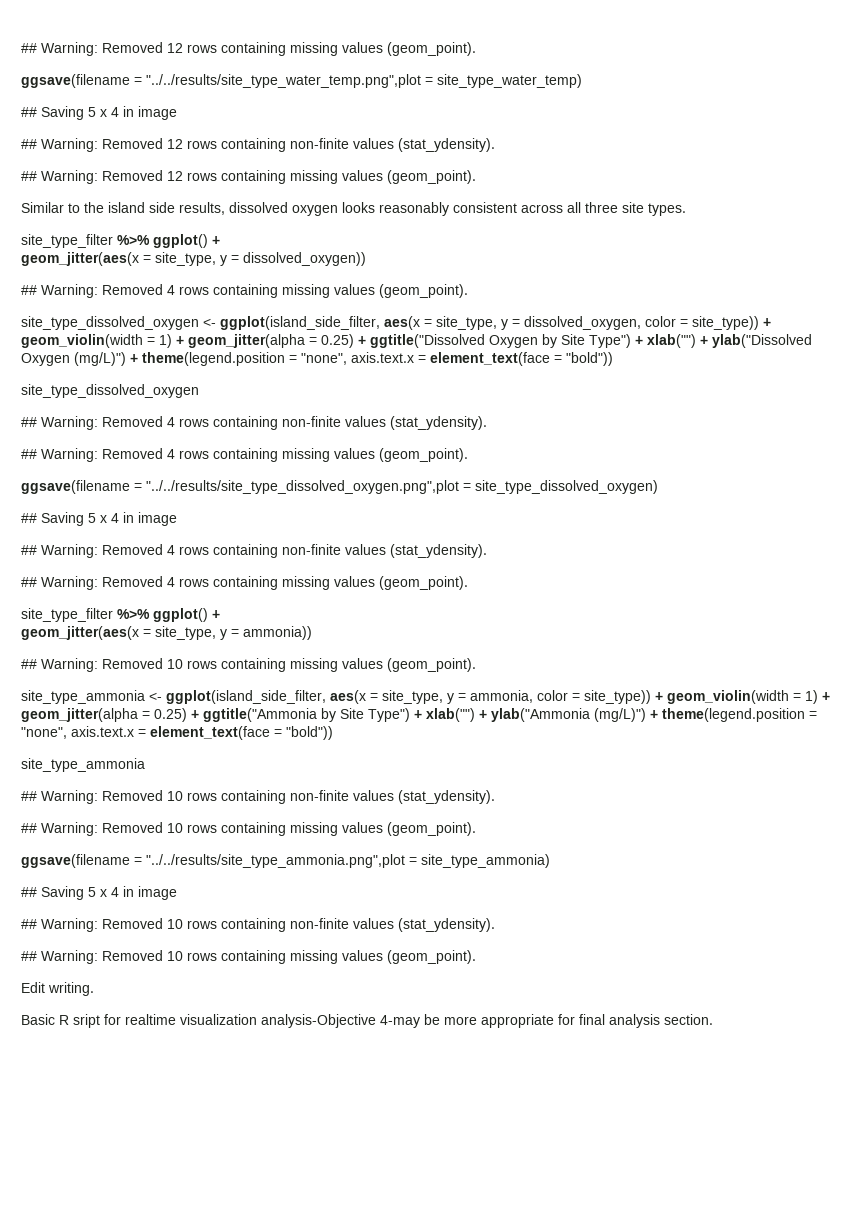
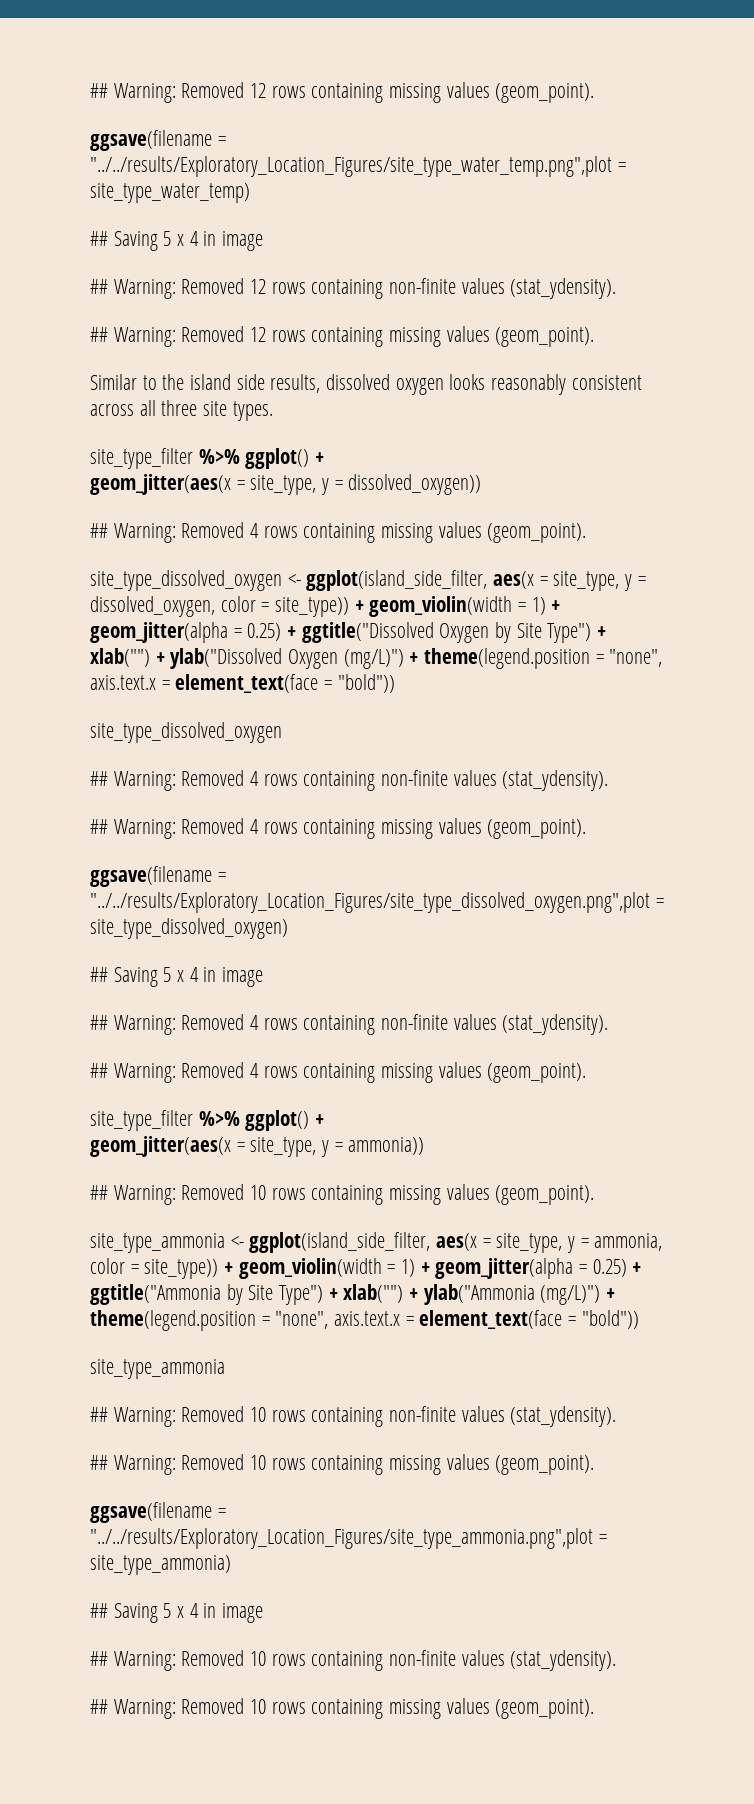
[146,74,421,88] "../../results/site_type_water_temp.png",plot -> [90,156,612,177] "../../results/Exploratory_Location_Figures/site_type_water_temp.png",plot
[146,480,459,494] "../../results/site_type_dissolved_oxygen.png",plot -> [90,892,650,913] "../../results/Exploratory_Location_Figures/site_type_dissolved_oxygen.png",plot
[146,854,405,868] "../../results/site_type_ammonia.png",plot -> [90,1528,593,1549] "../../results/Exploratory_Location_Figures/site_type_ammonia.png",plot
[21,982,94,996] [21,1014,713,1028] // Edit writing. // Basic R sript for realtime visualization analysis-Objective 4-may be more appropriate for final analysis section. -> (595, 1709) none

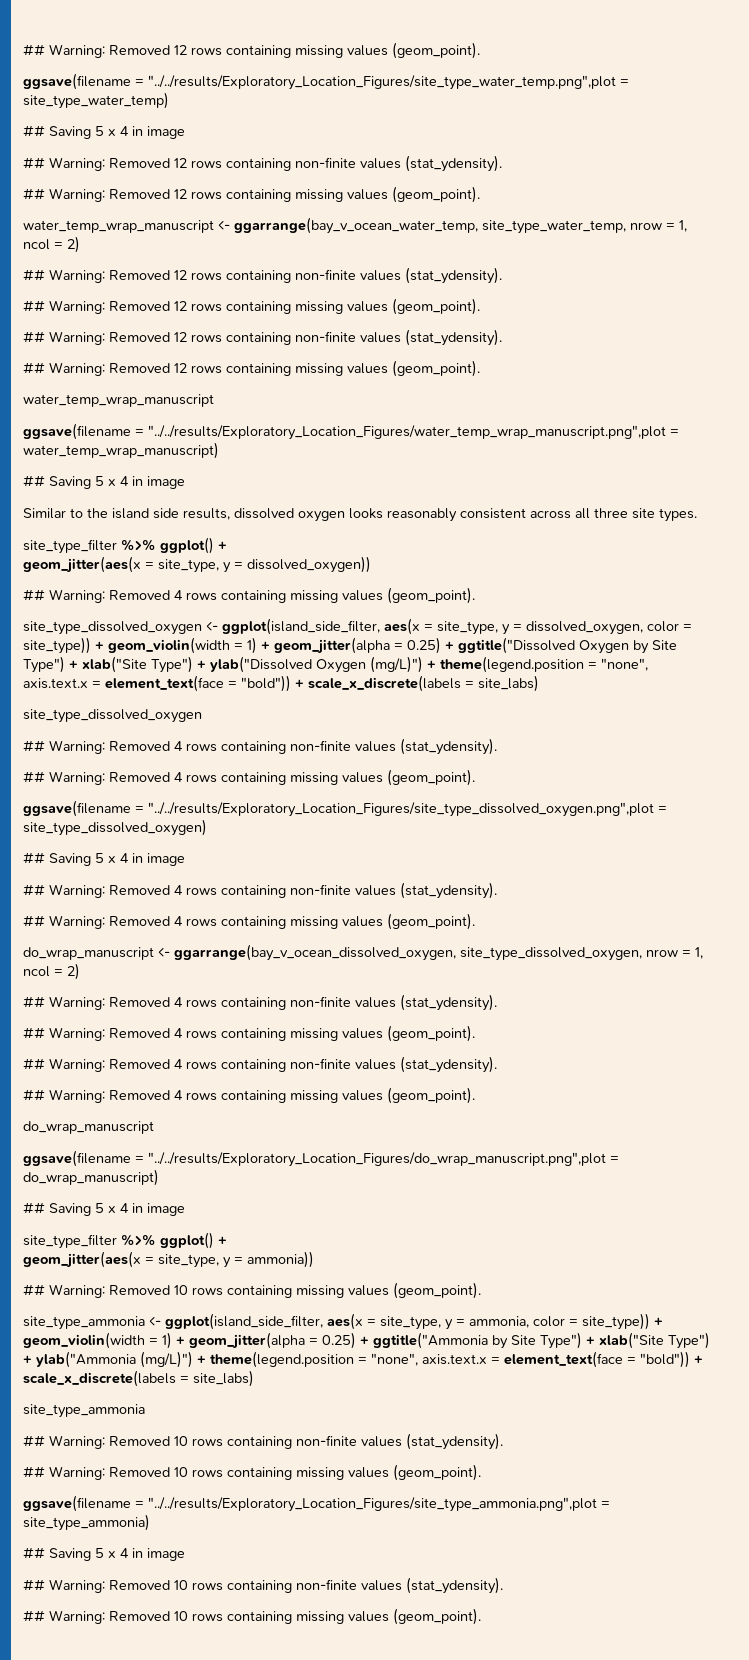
(595, 337) none -> [23,217,687,234] [23,236,80,253] [23,267,502,284] [23,298,480,315] [23,329,502,346] [23,360,480,377] [23,394,214,407] [23,423,679,440] [23,442,219,459] [23,475,185,489] // water_temp_wrap_manuscript <- ggarrange(bay_v_ocean_water_temp, site_type_water_temp, nrow = 1, ncol = 2) // ## Warning: Removed 12 rows containing non-finite values (stat_ydensity). // ## Warning: Removed 12 rows containing missing values (geom_point). // ## Warning: Removed 12 rows containing non-finite values (stat_ydensity). // ## Warning: Removed 12 rows containing missing values (geom_point). // water_temp_wrap_manuscript // ggsave(filename = "../../results/Exploratory_Location_Figures/water_temp_wrap_manuscript.png",plot = water_temp_wrap_manuscript) // ## Saving 5 x 4 in image
[90,648,150,667] xlab("") -> [82,656,193,673] xlab("Site Type")
(395, 683) none -> [295,675,539,692] + scale_x_discrete(labels = site_labs)
(587, 1073) none -> [23,944,703,961] [23,963,80,980] [23,994,497,1011] [23,1025,475,1042] [23,1056,497,1073] [23,1087,475,1104] [23,1121,154,1134] [23,1150,619,1167] [23,1169,159,1186] [23,1202,185,1216] // do_wrap_manuscript <- ggarrange(bay_v_ocean_dissolved_oxygen, site_type_dissolved_oxygen, nrow = 1, ncol = 2) // ## Warning: Removed 4 rows containing non-finite values (stat_ydensity). // ## Warning: Removed 4 rows containing missing values (geom_point). // ## Warning: Removed 4 rows containing non-finite values (stat_ydensity). // ## Warning: Removed 4 rows containing missing values (geom_point). // do_wrap_manuscript // ggsave(filename = "../../results/Exploratory_Location_Figures/do_wrap_manuscript.png",plot = do_wrap_manuscript) // ## Saving 5 x 4 in image
[343,1284,404,1303] xlab("") -> [599,1332,710,1349] xlab("Site Type")
(639, 1319) none -> [694,1355,703,1364] [23,1370,254,1387] + scale_x_discrete(labels = site_labs)

